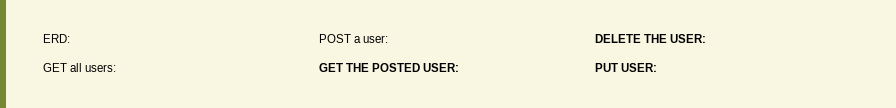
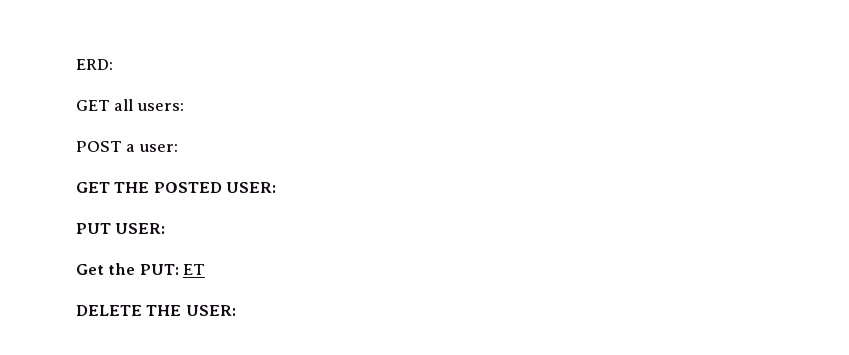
(460, 67) none -> [76,223,166,234] [76,263,206,275] // PUT USER: // Get the PUT: ET
[595,63,658,72] // PUT USER: -> (236, 310) none

